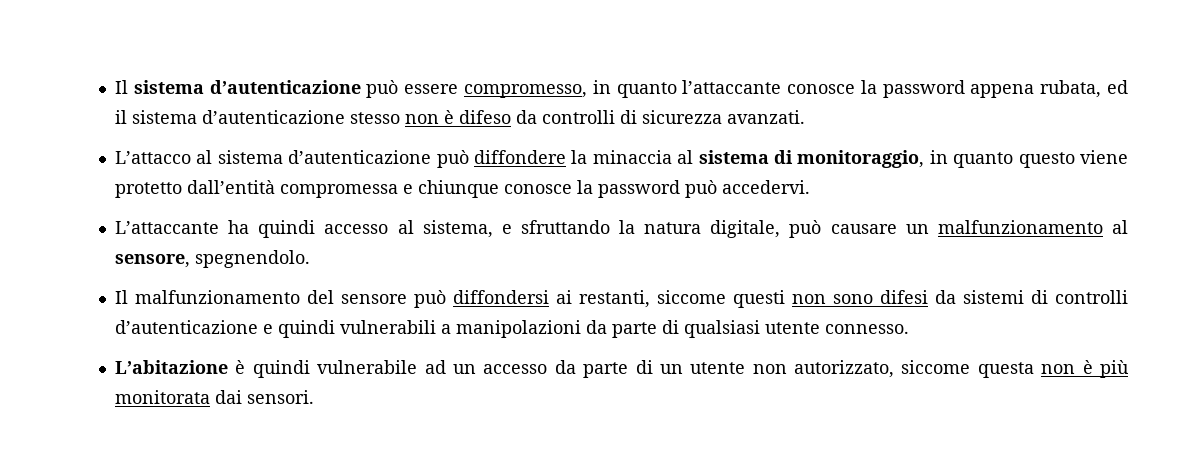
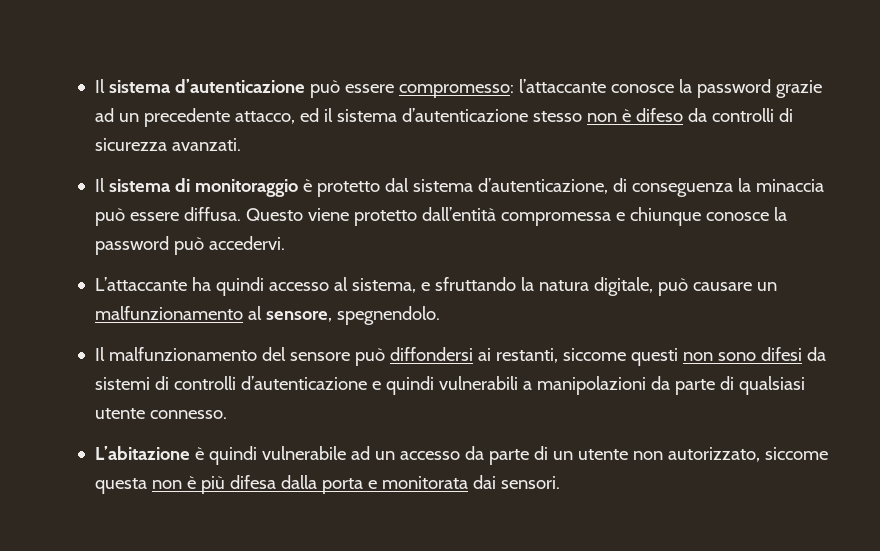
[463,80,677,98] compromesso, in quanto -> [399,84,515,98] compromesso:
[970,80,1102,98] appena rubata, -> [776,80,823,98] [95,108,296,127] grazie ad un precedente attacco,
[115,150,1075,168] L’attacco al sistema d’autenticazione può diffondere la minaccia al sistema di monitoraggio, in quanto questo -> [95,178,825,197] [95,207,304,226] Il sistema di monitoraggio è protetto dal sistema d’autenticazione, di conseguenza la minaccia può essere diffusa. Questo
(1129, 369) none -> [230,475,378,494] difesa dalla porta e

